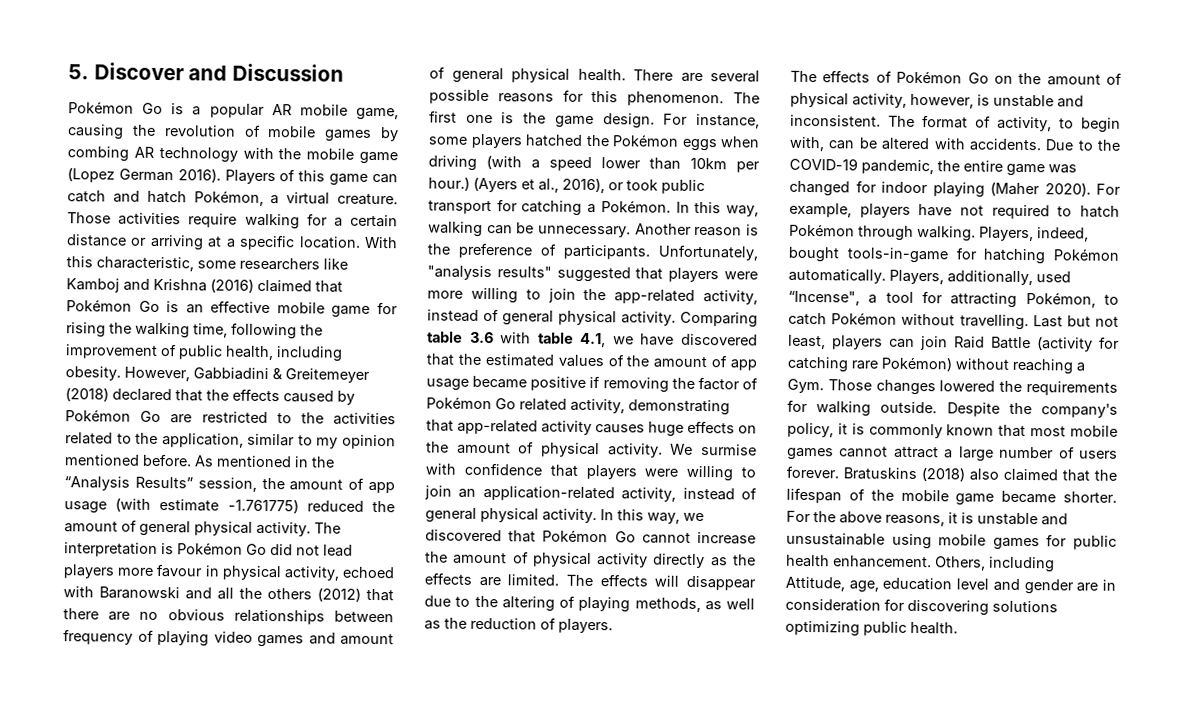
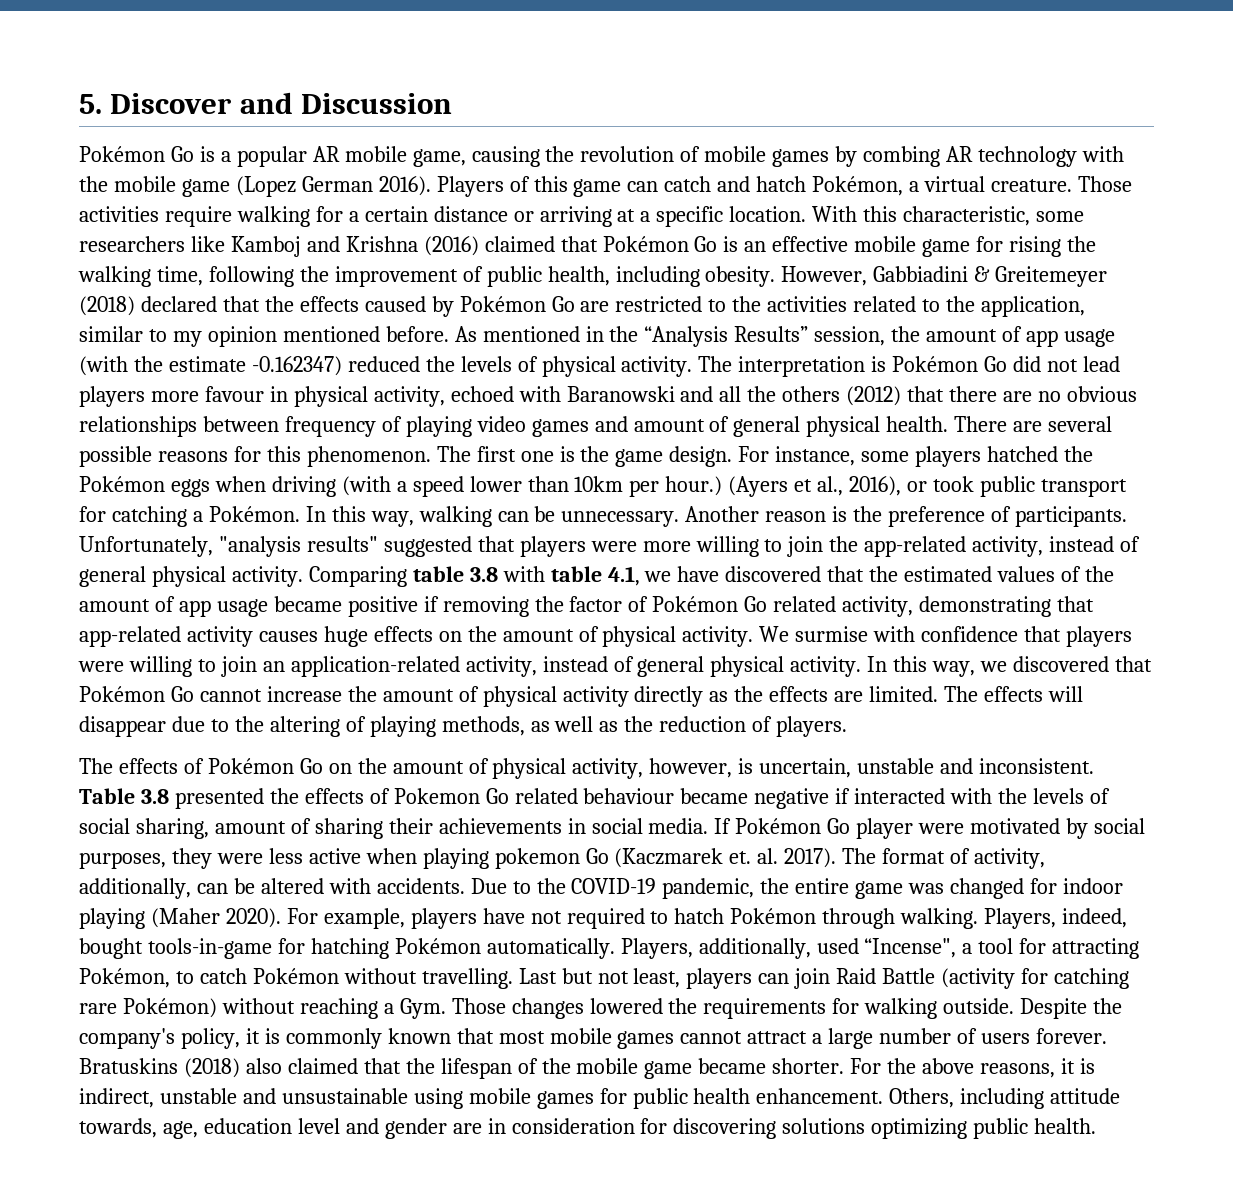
[159,498,395,514] [64,519,191,537] estimate -1.761775) reduced the amount of general -> [133,356,538,376] the estimate -0.162347) reduced the levels of
[469,331,494,344] 3.6 -> [469,567,498,582] 3.8
(990, 100) none -> [759,758,852,778] uncertain,
(881, 120) none -> [79,788,1110,809] [79,818,1145,839] [79,848,837,869] Table 3.8 presented the effects of Pokemon Go related behaviour became negative if interacted with the levels of social sharing, amount of sharing their achievements in social media. If Pokémon Go player were motivated by social purposes, they were less active when playing pokemon Go (Kaczmarek et. al. 2017).
[1059,117,1121,133] [789,136,825,152] to begin with, -> [79,878,191,899] additionally,
(974, 518) none -> [79,1088,154,1108] indirect,
[785,576,845,592] Attitude, -> [1050,1088,1121,1104] [79,1118,157,1138] attitude towards,

